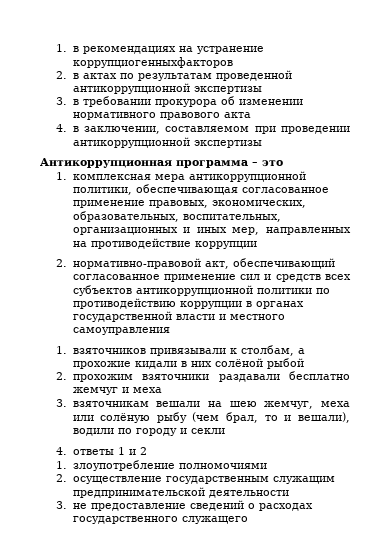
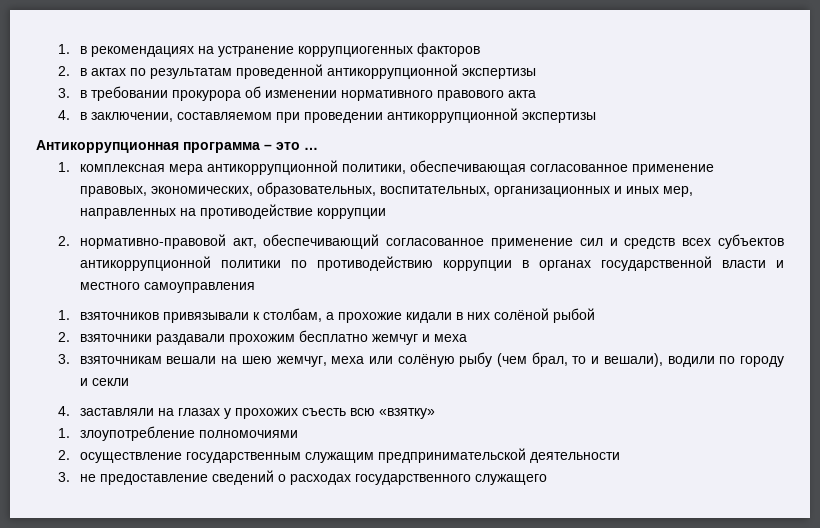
[72,57,233,68] коррупциогенныхфакторов -> [297,43,480,57] коррупциогенных факторов
(283, 163) none -> [304,147,318,150] …
[72,374,133,382] прохожим -> (70, 337) none
(280, 378) none -> [228,334,295,345] прохожим
[72,447,147,455] ответы 1 и 2 -> [79,408,435,419] заставляли на глазах у прохожих съесть всю «взятку»

